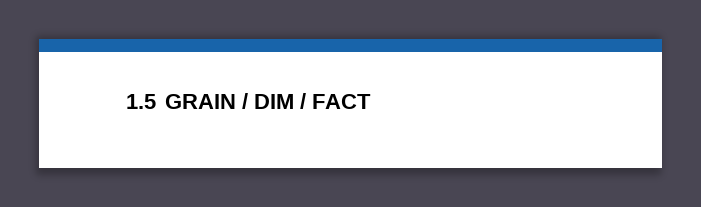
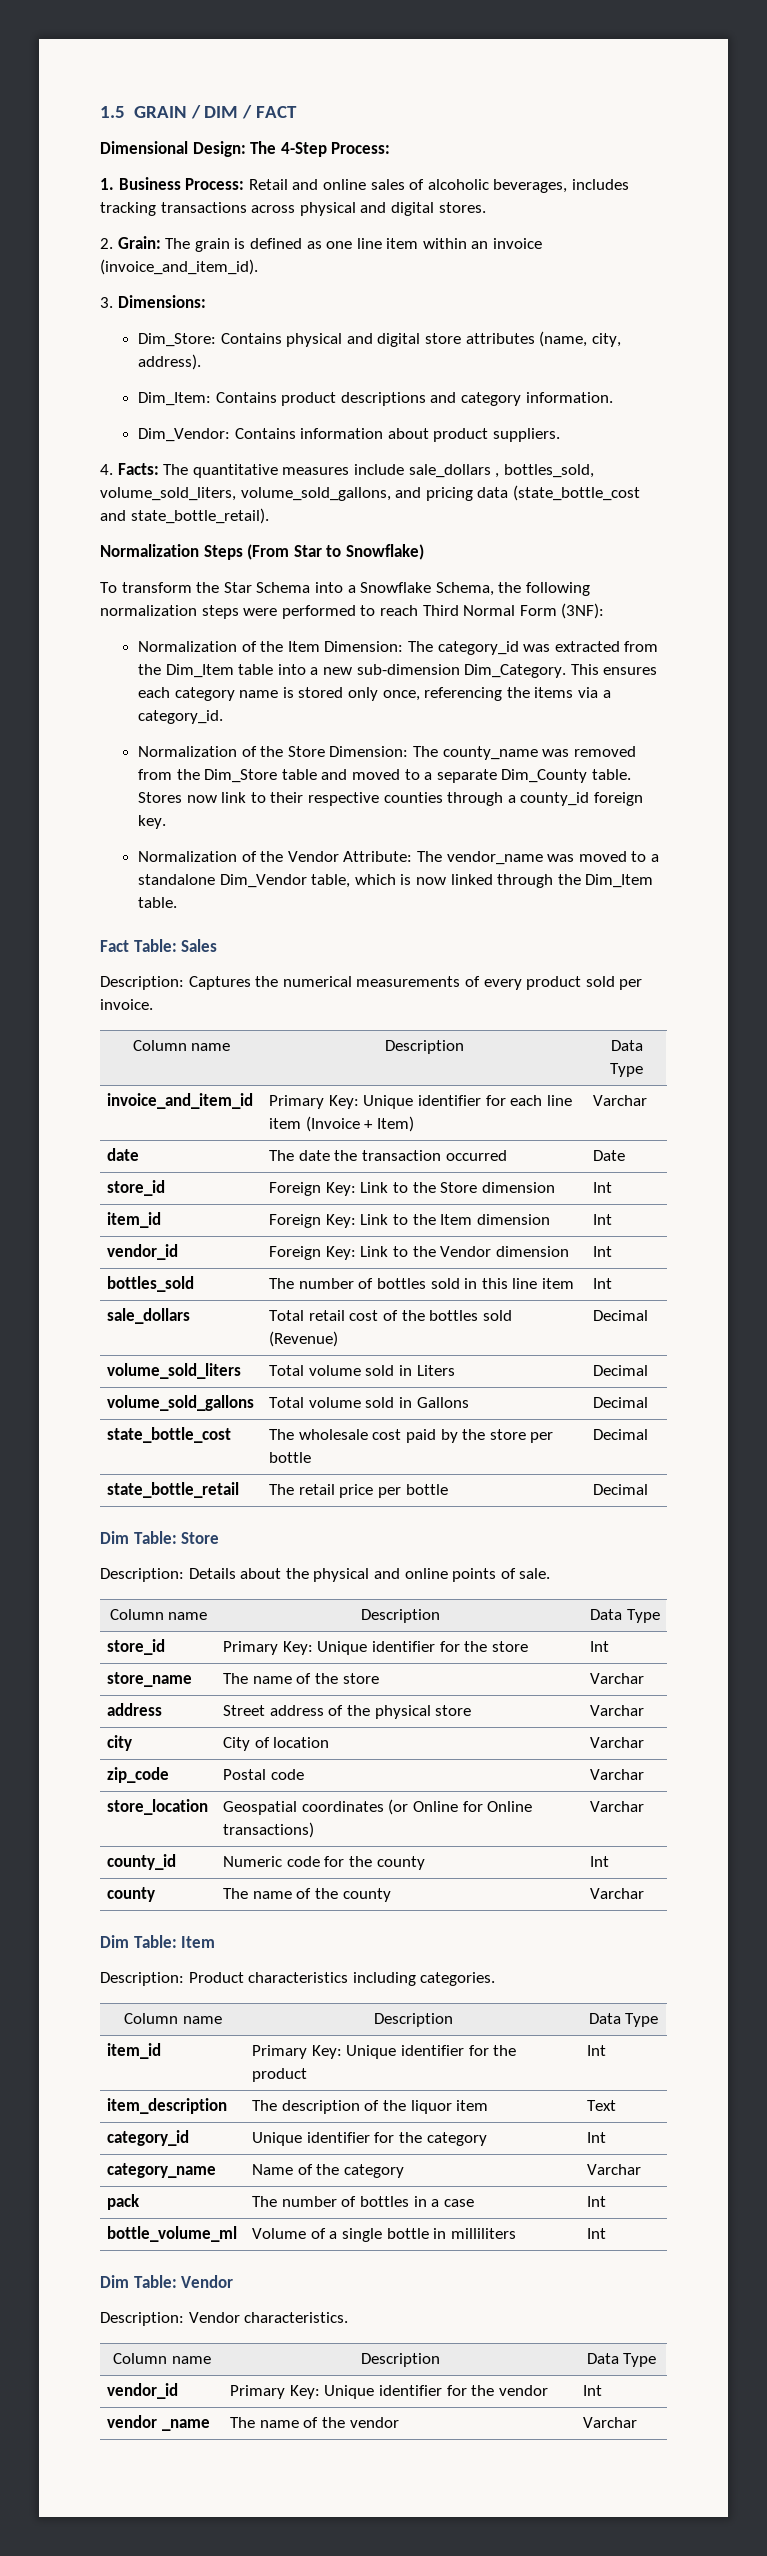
(371, 101) none -> [100,141,391,157] [100,177,629,193] [100,202,486,216] [100,236,543,252] [100,259,258,275] [100,295,206,308] [138,331,621,347] [138,354,202,370] [138,392,613,406] [138,428,560,442] [100,463,594,478] [100,485,640,501] [100,508,269,524] [100,544,424,560] [100,582,590,596] [100,603,605,619] [138,641,659,655] [138,664,658,678] [138,687,611,701] [138,710,224,724] [138,746,636,760] [138,769,631,783] [138,792,643,806] [138,815,167,829] [138,851,659,865] [138,874,654,888] [138,897,178,908] [100,939,218,952] [100,976,643,990] [100,999,153,1010] [132,1040,231,1051] [385,1040,464,1054] [610,1040,643,1051] [610,1063,643,1077] [107,1093,254,1109] [269,1095,572,1109] [269,1116,414,1132] [593,1095,648,1106] [107,1148,140,1161] [269,1150,507,1161] [593,1150,626,1161] [107,1180,166,1196] [269,1182,555,1196] [593,1182,613,1193] [107,1212,162,1228] [269,1214,550,1228] [593,1214,613,1225] [107,1244,179,1260] [269,1246,569,1260] [593,1246,613,1257] [107,1276,195,1292] [269,1278,574,1289] [593,1278,613,1289] [107,1308,191,1324] [269,1310,512,1321] [269,1331,339,1347] [593,1310,649,1321] [107,1363,242,1379] [269,1365,455,1376] [593,1365,649,1376] [107,1395,255,1411] [269,1397,469,1408] [593,1397,649,1408] [107,1427,232,1443] [269,1429,554,1443] [269,1452,312,1463] [593,1429,649,1440] [107,1482,240,1498] [269,1484,448,1498] [593,1484,649,1495] [100,1531,220,1544] [100,1568,551,1582] [109,1609,208,1620] [360,1609,440,1623] [590,1609,660,1623] [107,1639,166,1655] [223,1641,528,1655] [590,1641,610,1652] [107,1672,193,1687] [223,1673,379,1684] [590,1673,645,1684] [107,1703,163,1716] [223,1705,472,1719] [590,1705,645,1716] [107,1735,133,1751] [223,1737,330,1751] [590,1737,645,1748] [107,1767,170,1783] [223,1769,304,1780] [590,1769,645,1780] [107,1799,209,1815] [223,1799,533,1815] [223,1822,315,1838] [590,1801,645,1812] [107,1854,177,1870] [223,1856,425,1870] [590,1856,610,1867] [107,1887,156,1902] [223,1888,391,1902] [590,1888,645,1899] [100,1935,216,1948] [100,1972,496,1986] [124,2013,222,2024] [373,2013,453,2027] [588,2013,659,2027] [107,2043,162,2059] [252,2045,517,2059] [252,2068,308,2082] [587,2045,607,2056] [107,2098,228,2114] [252,2100,489,2114] [587,2100,617,2111] [107,2130,190,2146] [252,2132,487,2146] [587,2132,607,2143] [107,2163,217,2178] [252,2164,404,2178] [587,2164,642,2175] [107,2194,141,2210] [252,2196,474,2207] [587,2196,607,2207] [107,2226,238,2242] [252,2228,516,2242] [587,2228,607,2239] [100,2275,234,2288] [100,2312,349,2326] [113,2353,211,2364] [360,2353,440,2367] [586,2353,657,2367] [107,2383,179,2399] [230,2385,548,2399] [583,2385,603,2396] [107,2415,210,2431] [230,2417,399,2428] [583,2417,638,2428] // Dimensional Design: The 4-Step Process: // 1. Business Process: Retail and online sales of alcoholic beverages, includes tracking transactions across physical and digital stores. // 2. Grain: The grain is defined as one line item within an invoice (invoice_and_item_id). // 3. Dimensions: // Dim_Store: Contains physical and digital store attributes (name, city, address). // Dim_Item: Contains product descriptions and category information. // Dim_Vendor: Contains information about product suppliers. // 4. Facts: The quantitative measures include sale_dollars , bottles_sold, volume_sold_liters, volume_sold_gallons, and pricing data (state_bottle_cost and state_bottle_retail). // Normalization Steps (From Star to Snowflake) // To transform the Star Schema into a Snowflake Schema, the following normalization steps were performed to reach Third Normal Form (3NF): // Normalization of the Item Dimension: The category_id was extracted from the Dim_Item table into a new sub-dimension Dim_Category. This ensures each category name is stored only once, referencing the items via a category_id. // Normalization of the Store Dimension: The county_name was removed from the Dim_Store table and moved to a separate Dim_County table. Stores now link to their respective counties through a county_id foreign key. // Normalization of the Vendor Attribute: The vendor_name was moved to a standalone Dim_Vendor table, which is now linked through the Dim_Item table. // Fact Table: Sales // Description: Captures the numerical measurements of every product sold per invoice. // Column name | Description | Data Type // invoice_and_item_id | Primary Key: Unique identifier for each line item (Invoice + Item) | Varchar // date | The date the transaction occurred | Date // store_id | Foreign Key: Link to the Store dimension | Int // item_id | Foreign Key: Link to the Item dimension | Int // vendor_id | Foreign Key: Link to the Vendor dimension | Int // bottles_sold | The number of bottles sold in this line item | Int // sale_dollars | Total retail cost of the bottles sold (Revenue) | Decimal // volume_sold_liters | Total volume sold in Liters | Decimal // volume_sold_gallons | Total volume sold in Gallons | Decimal // state_bottle_cost | The wholesale cost paid by the store per bottle | Decimal // state_bottle_retail | The retail price per bottle | Decimal // Dim Table: Store // Description: Details about the physical and online points of sale. // Column name | Description | Data Type // store_id | Primary Key: Unique identifier for the store | Int // store_name | The name of the store | Varchar // address | Street address of the physical store | Varchar // city | City of location | Varchar // zip_code | Postal code | Varchar // store_location | Geospatial coordinates (or Online for Online transactions) | Varchar // county_id | Numeric code for the county | Int // county | The name of the county | Varchar // Dim Table: Item // Description: Product characteristics including categories. // Column name | Description | Data Type // item_id | Primary Key: Unique identifier for the product | Int // item_description | The description of the liquor item | Text // category_id | Unique identifier for the category | Int // category_name | Name of the category | Varchar // pack | The number of bottles in a case | Int // bottle_volume_ml | Volume of a single bottle in milliliters | Int // Dim Table: Vendor // Description: Vendor characteristics. // Column name | Description | Data Type // vendor_id | Primary Key: Unique identifier for the vendor | Int // vendor _name | The name of the vendor | Varchar

